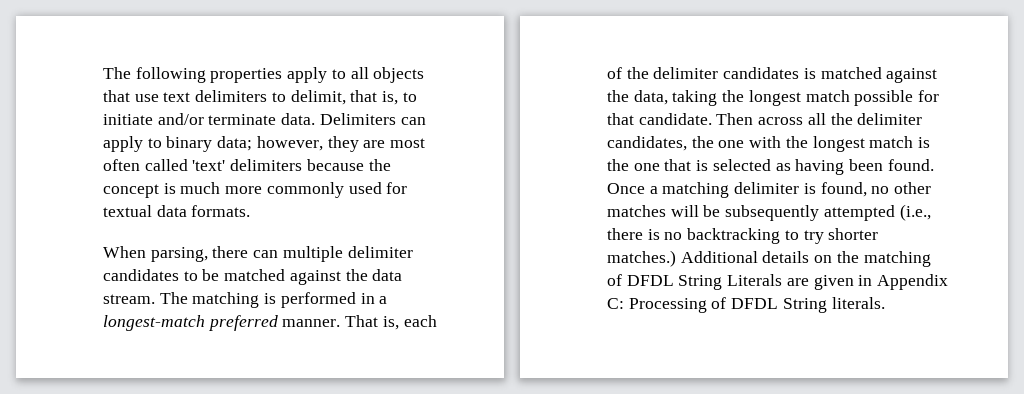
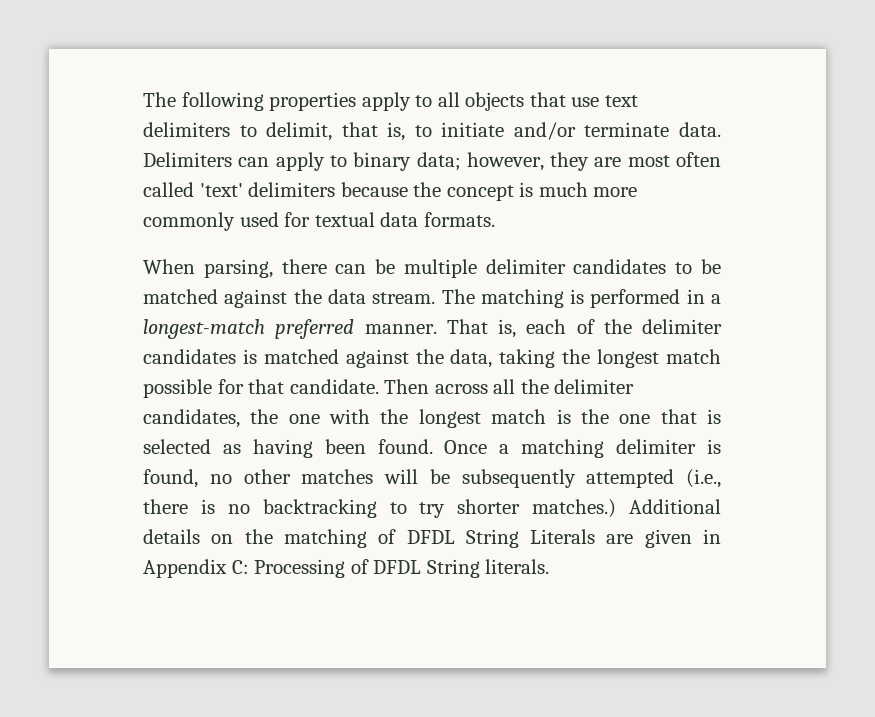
(279, 254) none -> [375,259,396,274] be

